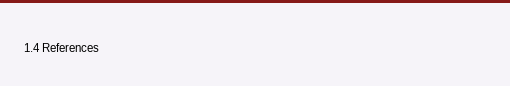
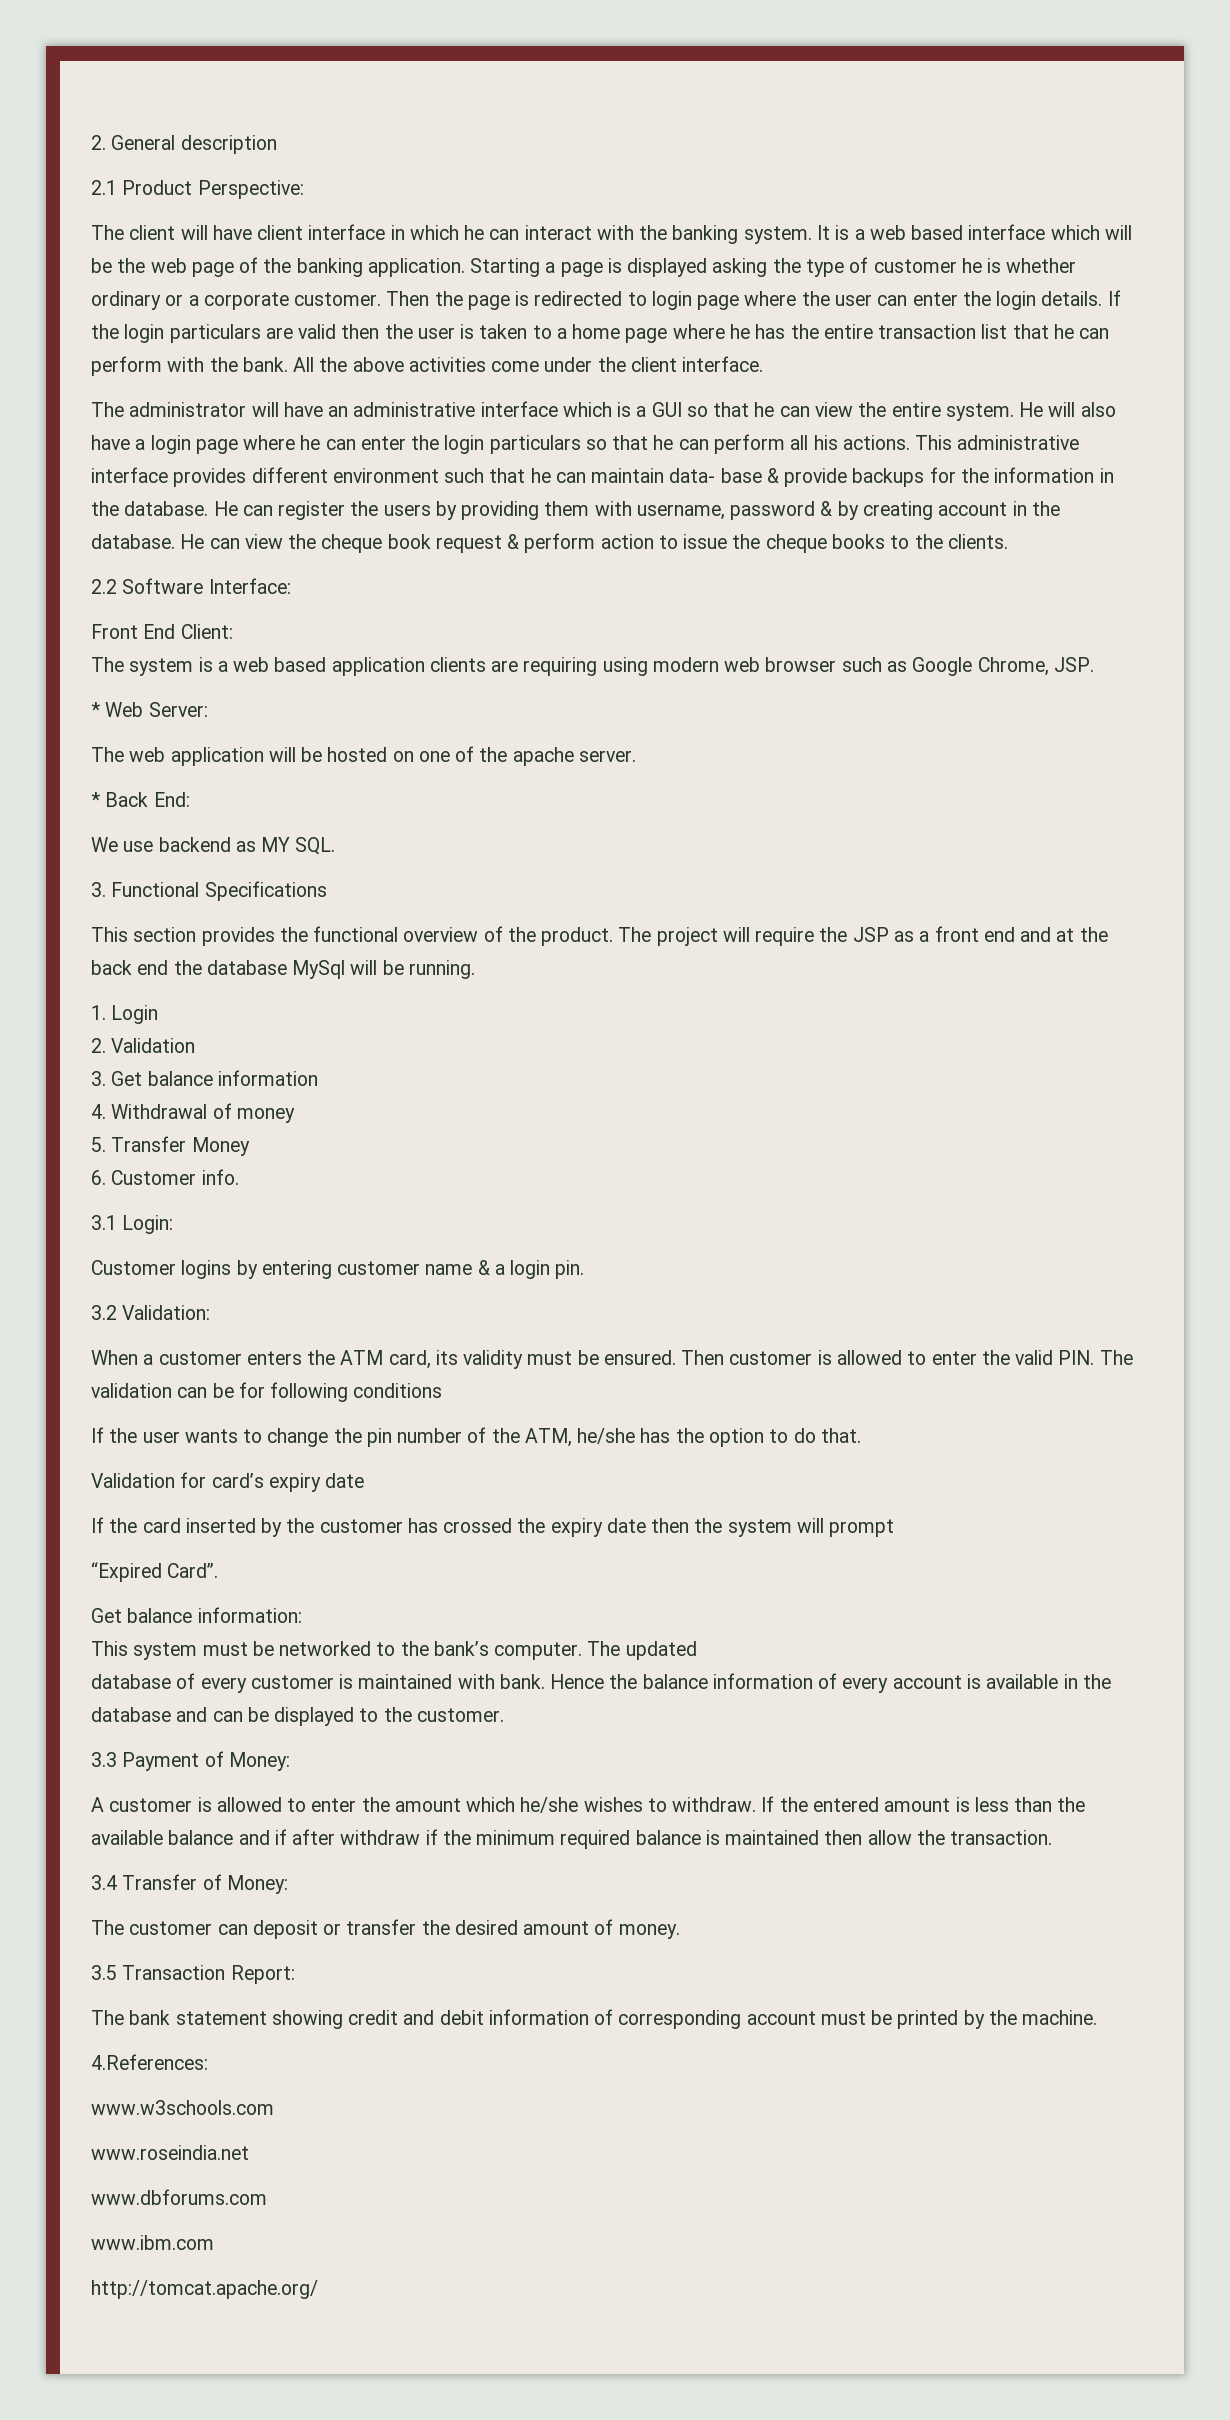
[24,43,100,52] 1.4 References -> [91,135,277,154] [91,180,304,199] [91,224,1132,244] [91,257,1077,277] [91,290,1121,310] [91,324,1110,343] [91,356,764,376] [91,401,1116,421] [91,434,1080,454] [91,467,1114,487] [91,501,1060,520] [91,533,1008,553] [91,578,291,594] [91,624,233,639] [91,657,1094,676] [91,702,208,717] [91,746,636,766] [91,792,190,807] [91,837,336,855] [91,881,327,901] [91,926,1108,946] [91,960,475,979] [91,1005,159,1024] [91,1038,196,1053] [91,1070,318,1086] [91,1103,295,1123] [91,1136,250,1156] [91,1169,239,1185] [91,1215,174,1234] [91,1260,585,1279] [91,1305,211,1320] [91,1350,1133,1369] [91,1382,443,1402] [91,1427,861,1447] [91,1472,365,1492] [91,1517,895,1537] [91,1562,219,1582] [91,1607,302,1623] [91,1641,697,1660] [91,1673,1111,1693] [91,1707,504,1726] [91,1751,290,1771] [91,1796,1086,1813] [91,1829,1053,1849] [91,1874,288,1894] [91,1919,680,1939] [91,1965,295,1984] [91,2009,1098,2029] [91,2054,208,2070] [91,2100,274,2115] [91,2145,249,2160] [91,2189,267,2205] [91,2235,214,2250] [91,2280,318,2299] 2. General description // 2.1 Product Perspective: // The client will have client interface in which he can interact with the banking system. It is a web based interface which will be the web page of the banking application. Starting a page is displayed asking the type of customer he is whether ordinary or a corporate customer. Then the page is redirected to login page where the user can enter the login details. If the login particulars are valid then the user is taken to a home page where he has the entire transaction list that he can perform with the bank. All the above activities come under the client interface. // The administrator will have an administrative interface which is a GUI so that he can view the entire system. He will also have a login page where he can enter the login particulars so that he can perform all his actions. This administrative interface provides different environment such that he can maintain data- base & provide backups for the information in the database. He can register the users by providing them with username, password & by creating account in the database. He can view the cheque book request & perform action to issue the cheque books to the clients. // 2.2 Software Interface: // Front End Client: // The system is a web based application clients are requiring using modern web browser such as Google Chrome, JSP. // * Web Server: // The web application will be hosted on one of the apache server. // * Back End: // We use backend as MY SQL. // 3. Functional Specifications // This section provides the functional overview of the product. The project will require the JSP as a front end and at the back end the database MySql will be running. // 1. Login // 2. Validation // 3. Get balance information // 4. Withdrawal of money // 5. Transfer Money // 6. Customer info. // 3.1 Login: // Customer logins by entering customer name & a login pin. // 3.2 Validation: // When a customer enters the ATM card, its validity must be ensured. Then customer is allowed to enter the valid PIN. The validation can be for following conditions // If the user wants to change the pin number of the ATM, he/she has the option to do that. // Validation for card’s expiry date // If the card inserted by the customer has crossed the expiry date then the system will prompt // “Expired Card”. // Get balance information: // This system must be networked to the bank’s computer. The updated // database of every customer is maintained with bank. Hence the balance information of every account is available in the database and can be displayed to the customer. // 3.3 Payment of Money: // A customer is allowed to enter the amount which he/she wishes to withdraw. If the entered amount is less than the available balance and if after withdraw if the minimum required balance is maintained then allow the transaction. // 3.4 Transfer of Money: // The customer can deposit or transfer the desired amount of money. // 3.5 Transaction Report: // The bank statement showing credit and debit information of corresponding account must be printed by the machine. // 4.References: // www.w3schools.com // www.roseindia.net // www.dbforums.com // www.ibm.com // http://tomcat.apache.org/

